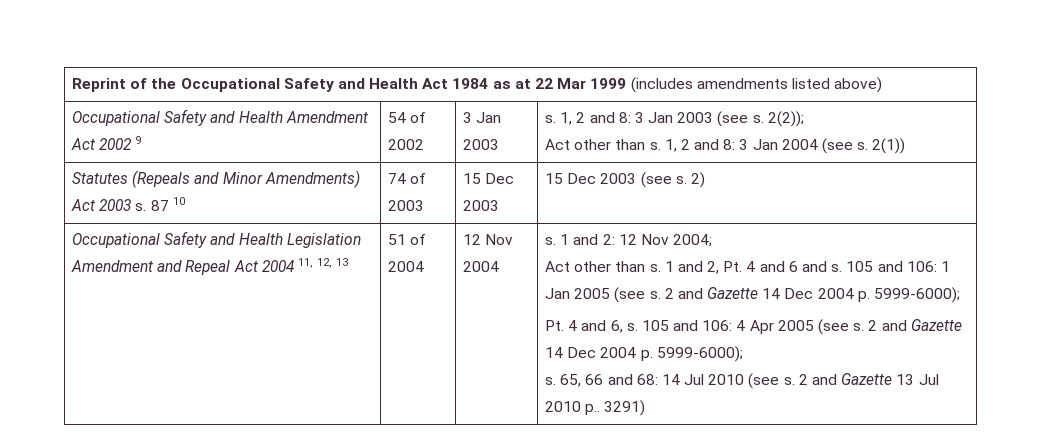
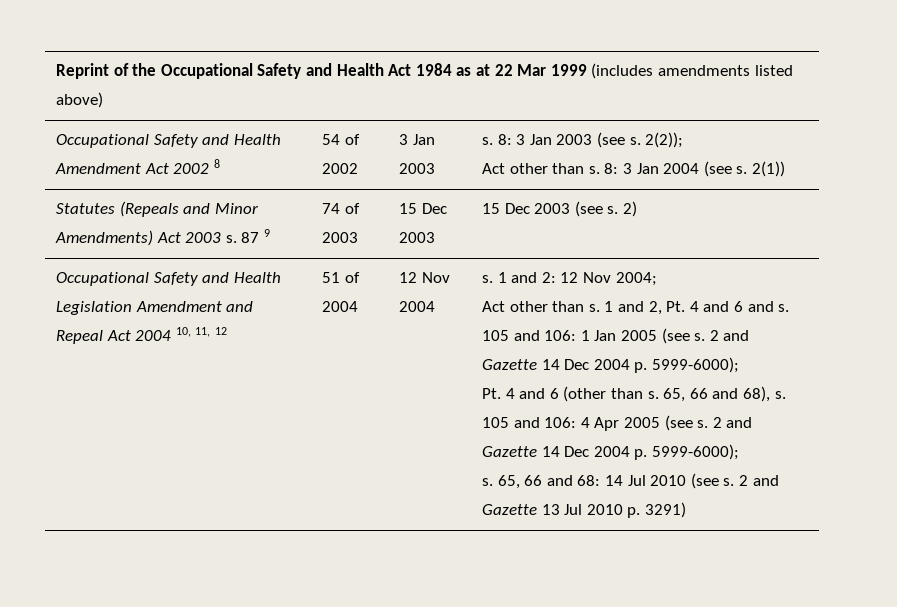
[135,136,142,144] 9 -> [213,159,220,168] 8
[560,112,615,125] 1, 2 and -> (494, 141) none
[664,139,720,152] 1, 2 and -> (600, 170) none
[172,197,185,205] 10 -> [264,229,271,237] 9
[297,258,349,268] 11, 12, 13 -> [175,327,228,337] 10, 11, 12
[610,320,623,333] 6, -> [549,386,771,402] 6 (other than s. 65, 66 and 68),
[585,404,601,415] p.. -> [627,507,641,518] p.

